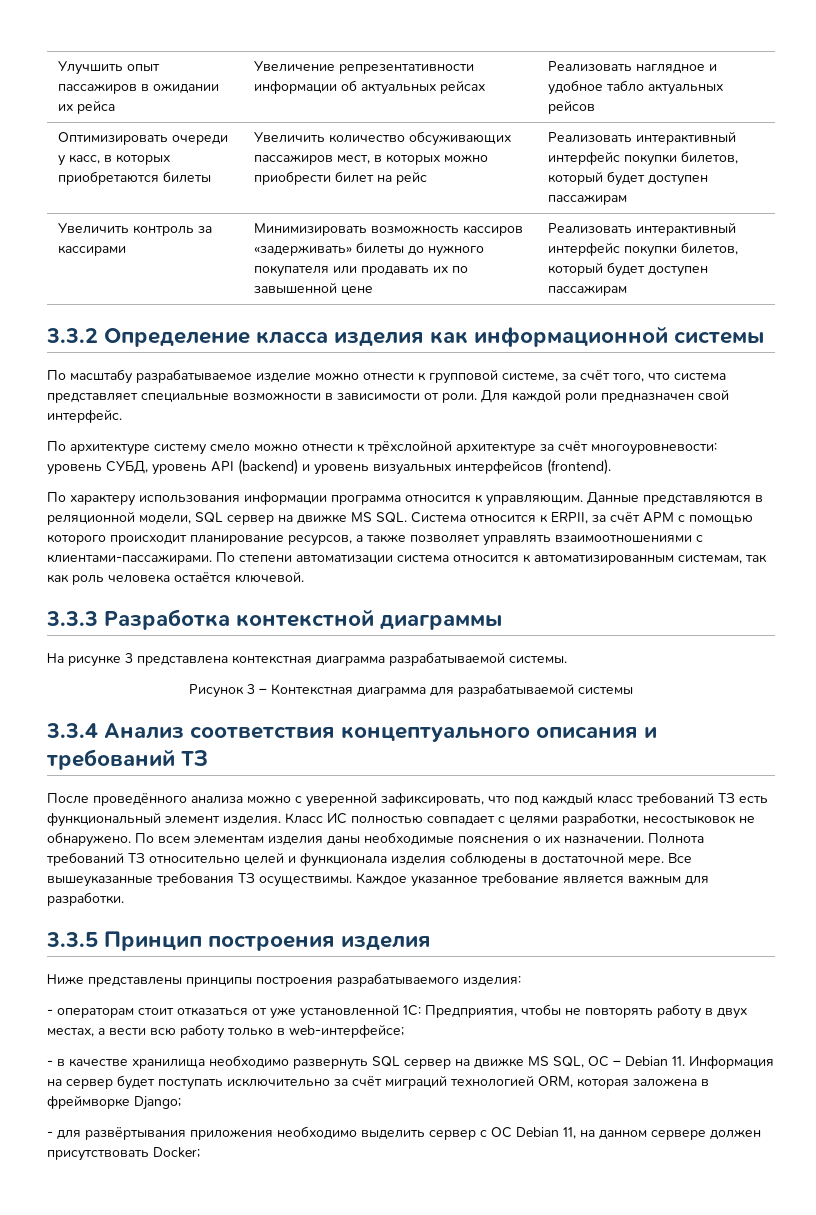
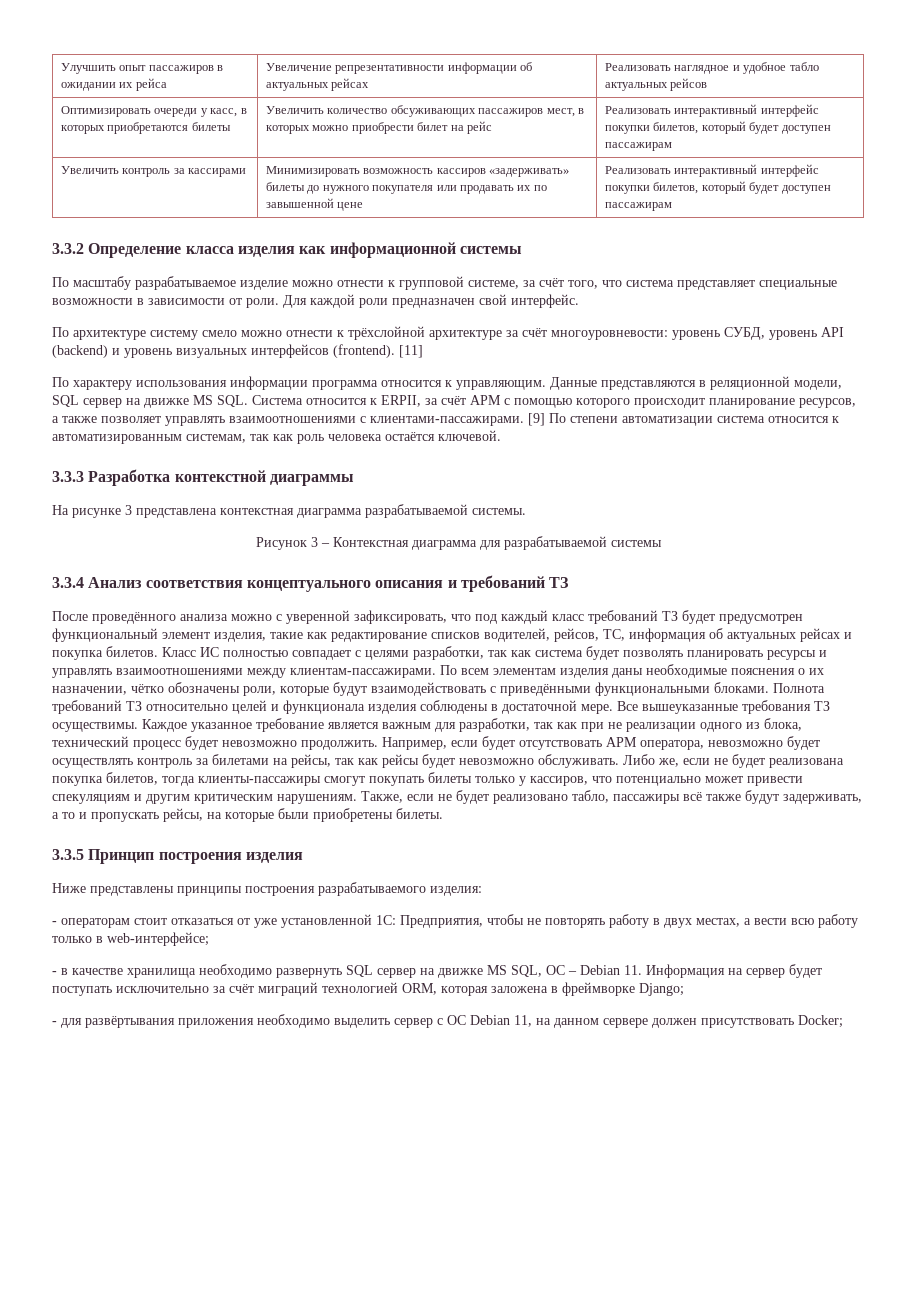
(611, 467) none -> [399,345,423,358] [11]
(212, 559) none -> [528,413,545,426] [9]
[739,796,768,803] [47,812,281,827] есть функциональный элемент изделия. -> [682,610,803,624] [52,628,852,642] [52,646,158,660] будет предусмотрен функциональный элемент изделия, такие как редактирование списков водителей, рейсов, ТС, информация об актуальных рейсах и покупка билетов.
[643,815,755,824] [47,832,131,847] несостыковок не обнаружено. -> [488,646,827,660] [52,668,436,678] так как система будет позволять планировать ресурсы и управлять взаимоотношениями между клиентам-пассажирами.
[564,836,644,843] назначении. -> [52,682,769,696] назначении, чётко обозначены роли, которые будут взаимодействовать с приведёнными функциональными блоками.
[47,892,124,906] разработки. -> [459,718,802,732] [52,736,820,750] [52,754,844,768] [52,772,803,786] [52,790,862,804] [52,808,443,822] разработки, так как при не реализации одного из блока, технический процесс будет невозможно продолжить. Например, если будет отсутствовать АРМ оператора, невозможно будет осуществлять контроль за билетами на рейсы, так как рейсы будет невозможно обслуживать. Либо же, если не будет реализована покупка билетов, тогда клиенты-пассажиры смогут покупать билеты только у кассиров, что потенциально может привести спекуляциям и другим критическим нарушениям. Также, если не будет реализовано табло, пассажиры всё также будут задерживать, а то и пропускать рейсы, на которые были приобретены билеты.

